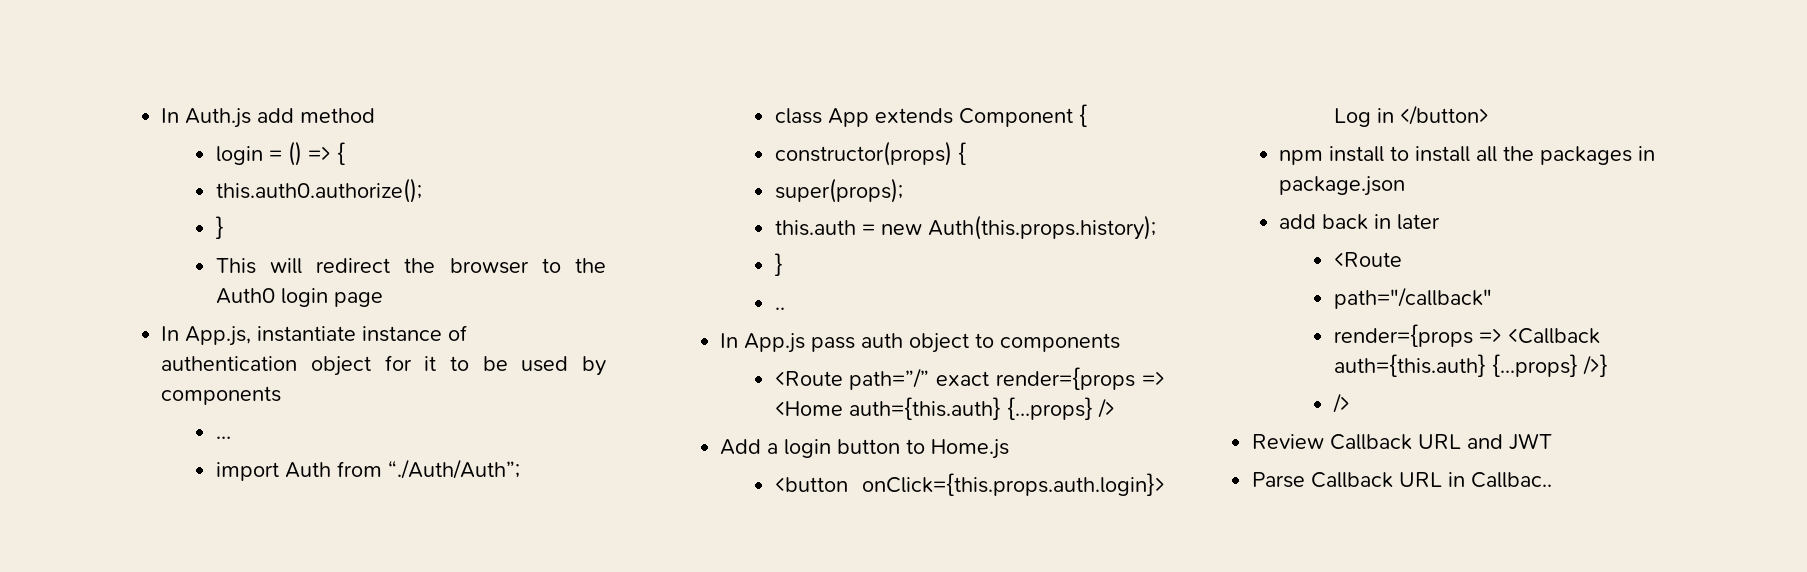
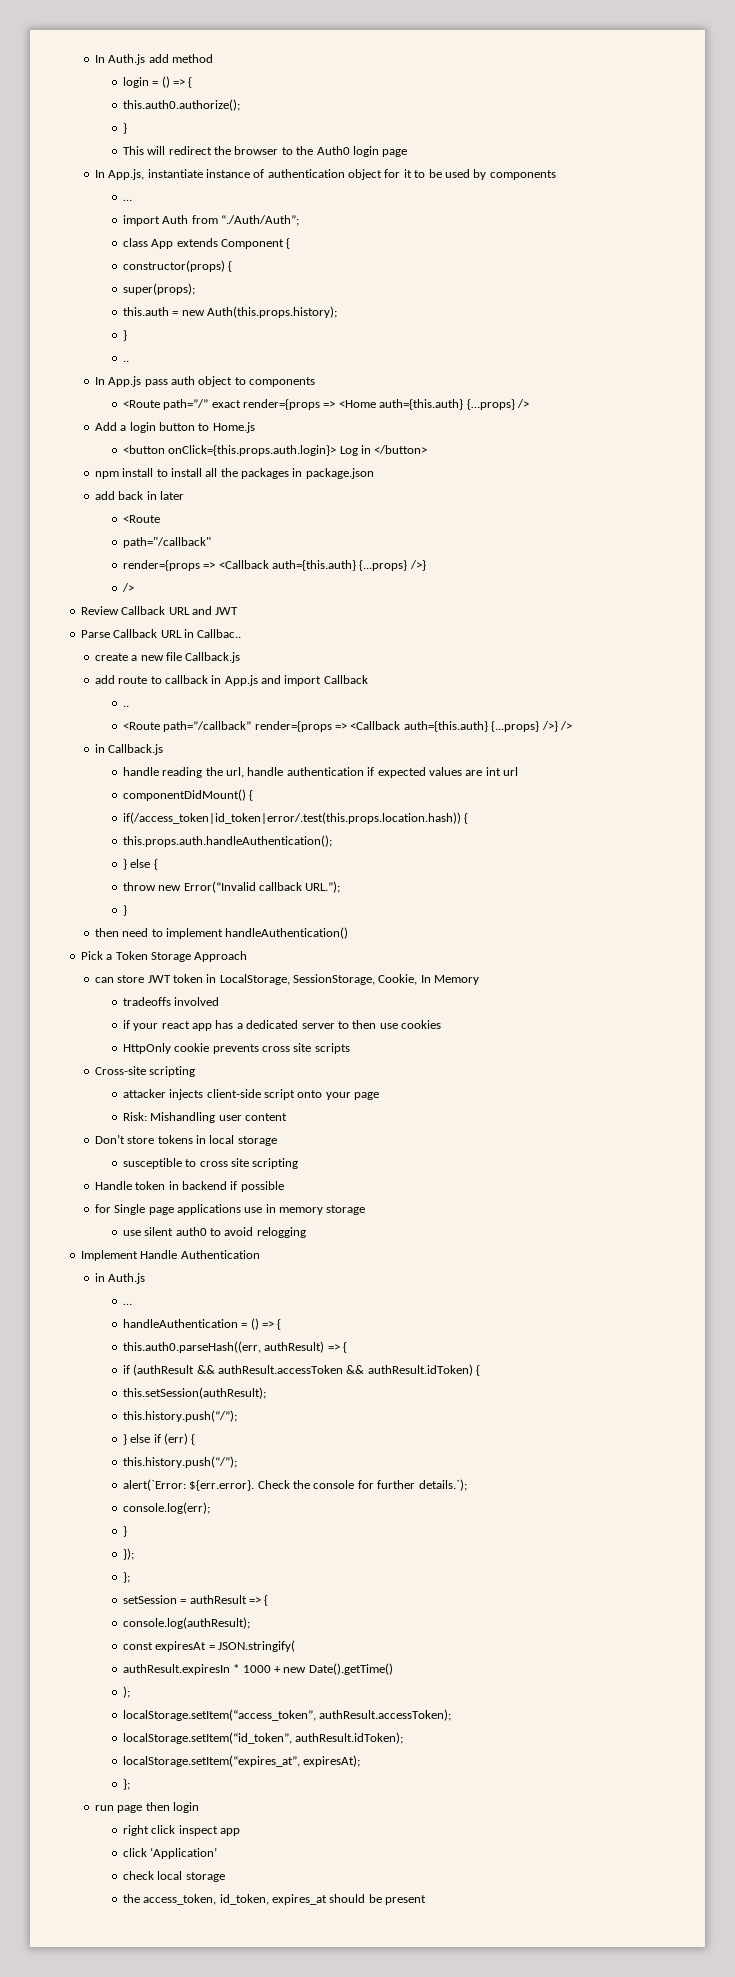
(1553, 480) none -> [94,652,241,663] [94,675,368,686] [122,705,129,707] [122,721,572,732] [94,744,164,755] [122,767,519,778] [122,789,254,801] [122,812,469,824] [122,835,332,847] [122,859,158,870] [122,881,341,893] [122,905,127,916] [94,927,349,939] [80,951,248,962] [94,974,480,985] [122,997,220,1006] [122,1020,442,1031] [122,1043,350,1054] [94,1066,196,1077] [122,1089,380,1100] [122,1112,288,1123] [94,1134,277,1146] [122,1158,299,1169] [94,1181,284,1192] [94,1204,366,1215] [122,1227,306,1238] [80,1250,260,1261] [94,1273,146,1284] [122,1303,132,1305] [122,1318,282,1330] [122,1341,348,1353] [122,1364,481,1376] [122,1387,266,1399] [122,1410,237,1422] [122,1433,196,1445] [122,1456,237,1468] [122,1479,467,1491] [122,1502,210,1514] [122,1526,127,1537] [122,1548,134,1560] [122,1572,130,1583] [122,1595,269,1606] [122,1617,250,1629] [122,1640,296,1652] [122,1663,393,1675] [122,1686,130,1698] [122,1709,452,1721] [122,1732,404,1744] [122,1755,361,1767] [122,1779,130,1790] [94,1802,199,1813] [122,1825,241,1836] [122,1847,218,1859] [122,1871,225,1882] [122,1894,427,1905] // create a new file Callback.js // add route to callback in App.js and import Callback // .. // <Route path=”/callback” render={props => <Callback auth={this.auth} {...props} />} /> // in Callback.js // handle reading the url, handle authentication if expected values are int url // componentDidMount() { // if(/access_token|id_token|error/.test(this.props.location.hash)) { // this.props.auth.handleAuthentication(); // } else { // throw new Error(“Invalid callback URL.”); // } // then need to implement handleAuthentication() // Pick a Token Storage Approach // can store JWT token in LocalStorage, SessionStorage, Cookie, In Memory // tradeoffs involved // if your react app has a dedicated server to then use cookies // HttpOnly cookie prevents cross site scripts // Cross-site scripting // attacker injects client-side script onto your page // Risk: Mishandling user content // Don’t store tokens in local storage // susceptible to cross site scripting // Handle token in backend if possible // for Single page applications use in memory storage // use silent auth0 to avoid relogging // Implement Handle Authentication // in Auth.js // … // handleAuthentication = () => { // this.auth0.parseHash((err, authResult) => { // if (authResult && authResult.accessToken && authResult.idToken) { // this.setSession(authResult); // this.history.push(“/”); // } else if (err) { // this.history.push(“/”); // alert(`Error: ${err.error}. Check the console for further details.`); // console.log(err); // } // }); // }; // setSession = authResult => { // console.log(authResult); // const expiresAt = JSON.stringify( // authResult.expiresIn * 1000 + new Date().getTime() // ); // localStorage.setItem(“access_token”, authResult.accessToken); // localStorage.setItem(“id_token”, authResult.idToken); // localStorage.setItem(“expires_at”, expiresAt); // }; // run page then login // right click inspect app // click ‘Application’ // check local storage // the access_token, id_token, expires_at should be present

